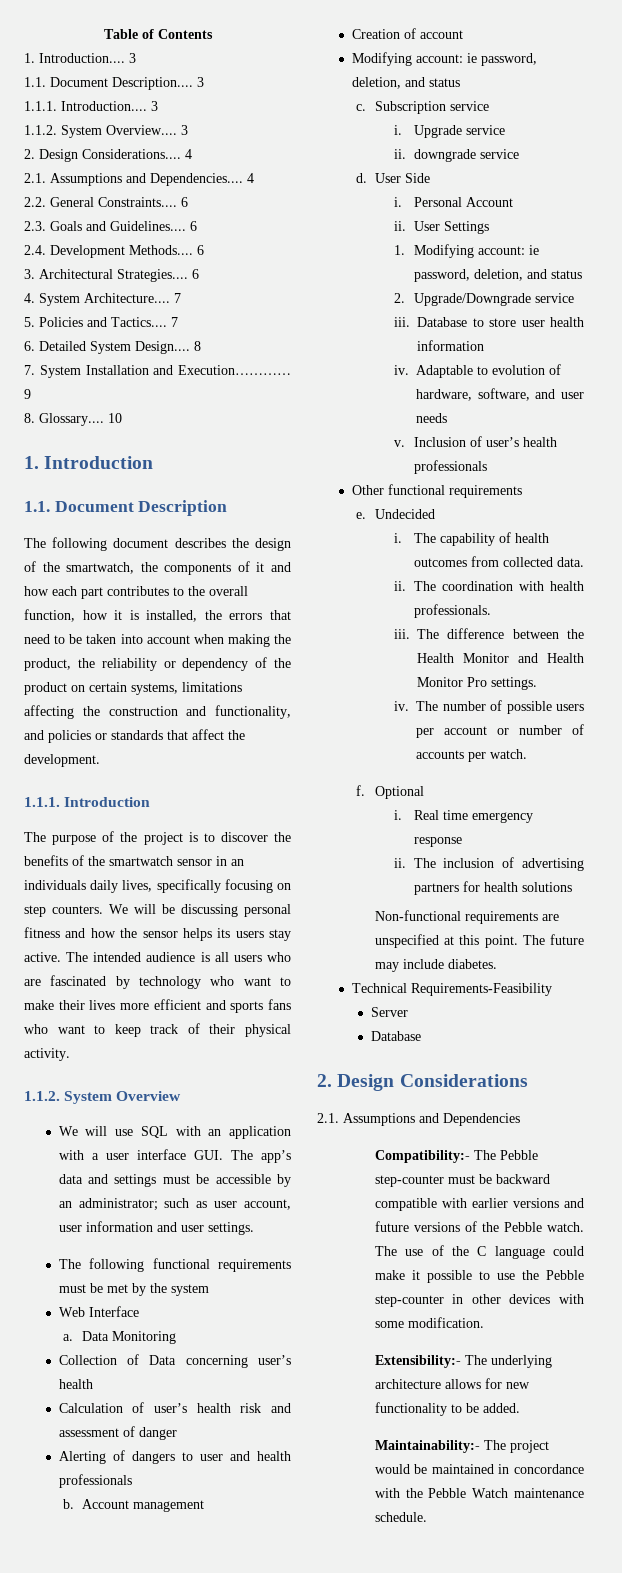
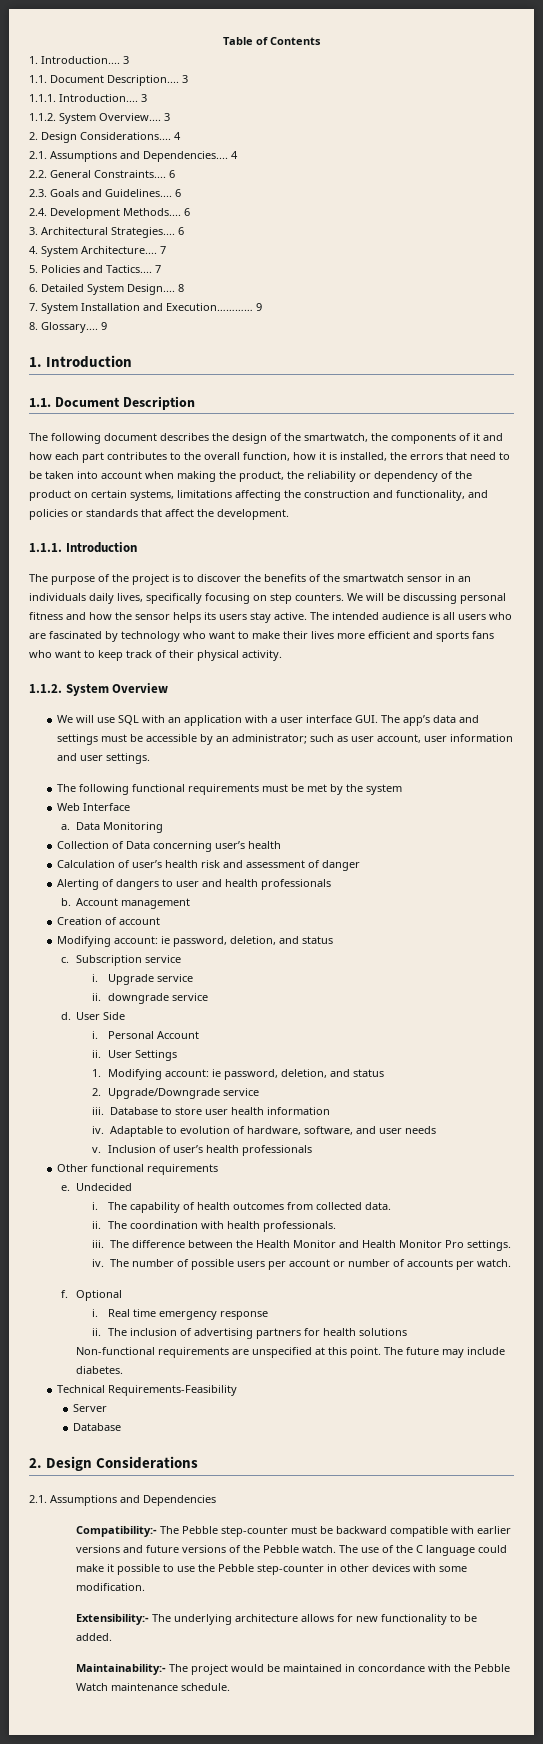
[108,413,122,423] 10 -> [101,322,107,330] 9

